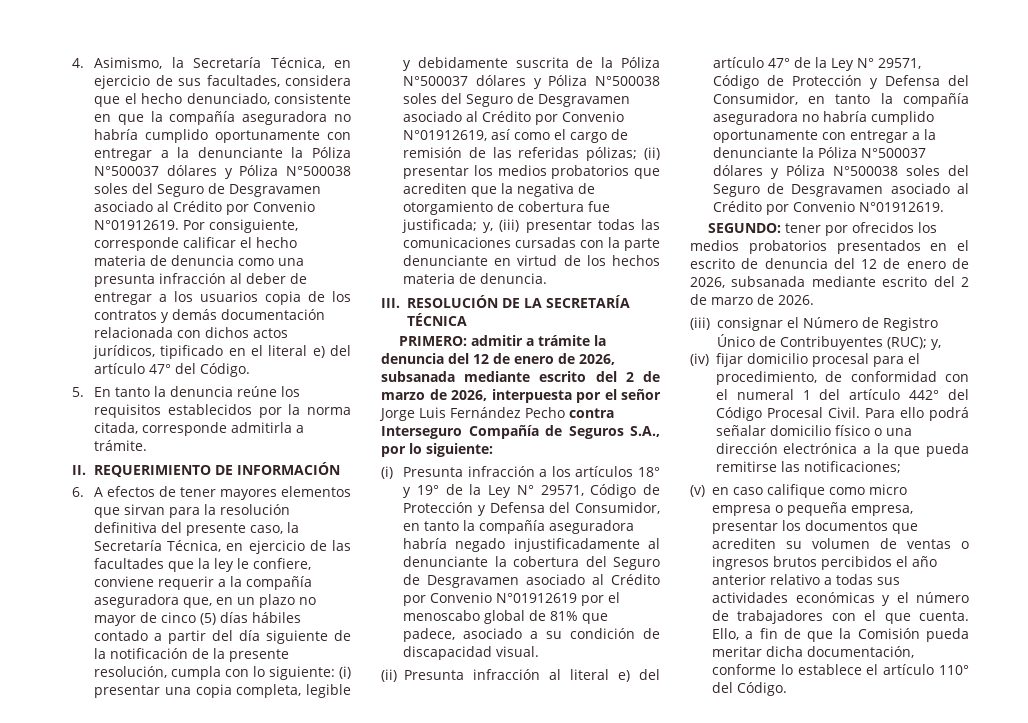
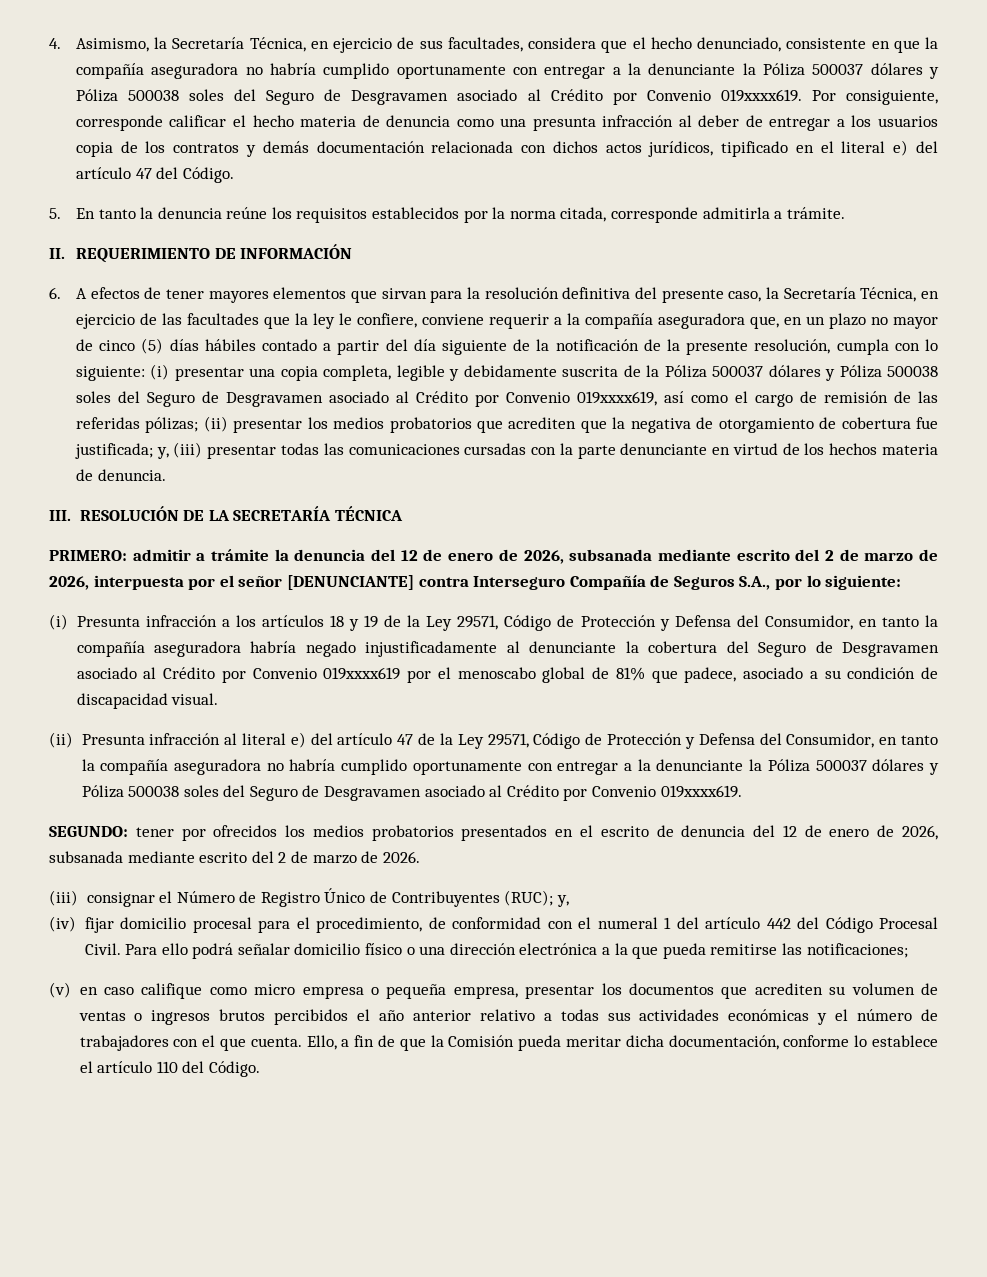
[93,165,351,179] N°500037 dólares y Póliza N°500038 -> [812,63,939,79] [75,89,179,102] 500037 dólares y Póliza 500038
[93,220,179,230] N°01912619. -> [720,89,802,102] 019xxxx619.
[148,364,171,374] 47° -> [135,168,152,179] 47
[402,75,660,89] N°500037 dólares y Póliza N°500038 -> [712,365,938,381] 500037 dólares y Póliza 500038
[402,130,487,141] N°01912619, -> [576,391,657,406] 019xxxx619,
[379,407,565,421] Jorge Luis Fernández Pecho -> [286,575,414,590] [DENUNCIANTE]
[638,467,660,477] [402,484,534,498] 18° y 19° de la Ley N° -> [329,615,453,631] 18 y 19 de la Ley
[495,593,577,603] N°01912619 -> [323,667,401,680] 019xxxx619
[767,57,874,71] 47° de la Ley N° -> [397,733,484,749] 47 de la Ley
[860,148,926,158] [712,165,898,179] N°500037 dólares y Póliza N°500038 -> [815,759,939,775] [81,785,180,798] 500037 dólares y Póliza 500038
[858,202,944,212] N°01912619. -> [660,785,742,798] 019xxxx619.
[909,390,940,400] 442° -> [766,918,791,929] 442
[939,665,969,675] 110° -> [156,1061,178,1073] 110

